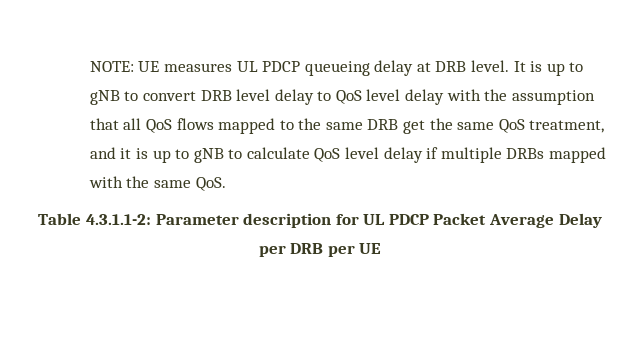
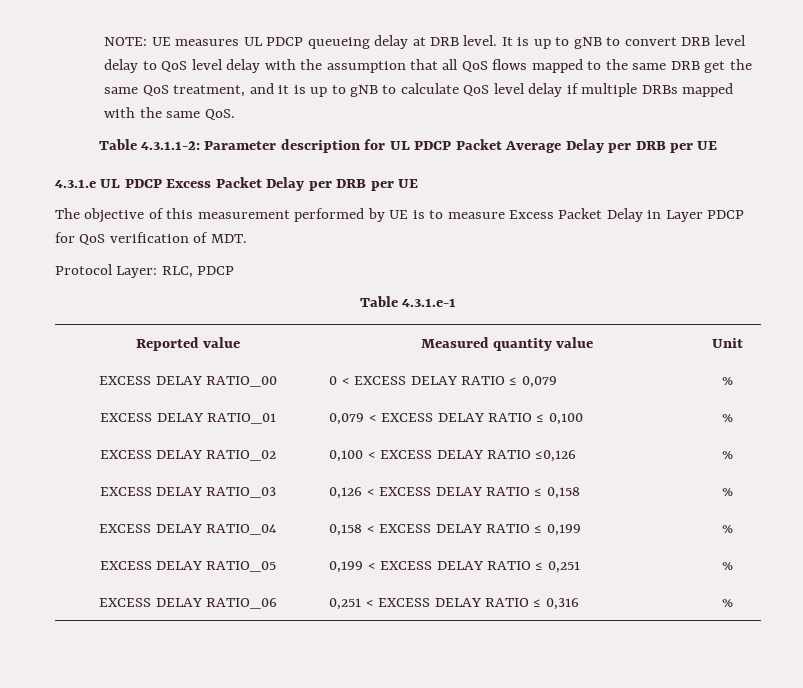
(382, 248) none -> [55,177,419,191] [55,208,745,223] [55,232,247,245] [55,264,235,278] [359,296,457,307] [135,337,241,351] [420,337,594,351] [711,338,743,348] [99,376,277,387] [329,376,557,388] [721,377,733,385] [100,413,276,424] [329,413,583,425] [721,414,733,422] [99,450,277,461] [329,450,577,462] [721,451,733,459] [99,487,277,498] [329,487,580,499] [721,488,733,496] [99,524,277,535] [329,524,581,536] [721,525,733,533] [99,561,277,572] [329,561,580,573] [721,562,733,570] [99,598,277,609] [329,598,579,610] [721,599,733,607] // 4.3.1.e UL PDCP Excess Packet Delay per DRB per UE // The objective of this measurement performed by UE is to measure Excess Packet Delay in Layer PDCP for QoS verification of MDT. // Protocol Layer: RLC, PDCP // Table 4.3.1.e-1 // Reported value | Measured quantity value | Unit // EXCESS DELAY RATIO_00 | 0 < EXCESS DELAY RATIO ≤ 0,079 | % // EXCESS DELAY RATIO_01 | 0,079 < EXCESS DELAY RATIO ≤ 0,100 | % // EXCESS DELAY RATIO_02 | 0,100 < EXCESS DELAY RATIO ≤0,126 | % // EXCESS DELAY RATIO_03 | 0,126 < EXCESS DELAY RATIO ≤ 0,158 | % // EXCESS DELAY RATIO_04 | 0,158 < EXCESS DELAY RATIO ≤ 0,199 | % // EXCESS DELAY RATIO_05 | 0,199 < EXCESS DELAY RATIO ≤ 0,251 | % // EXCESS DELAY RATIO_06 | 0,251 < EXCESS DELAY RATIO ≤ 0,316 | %

